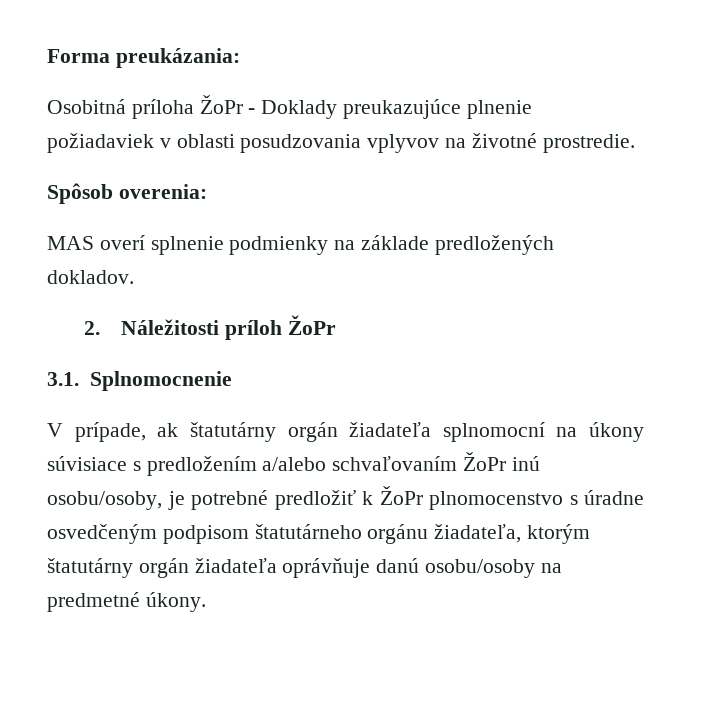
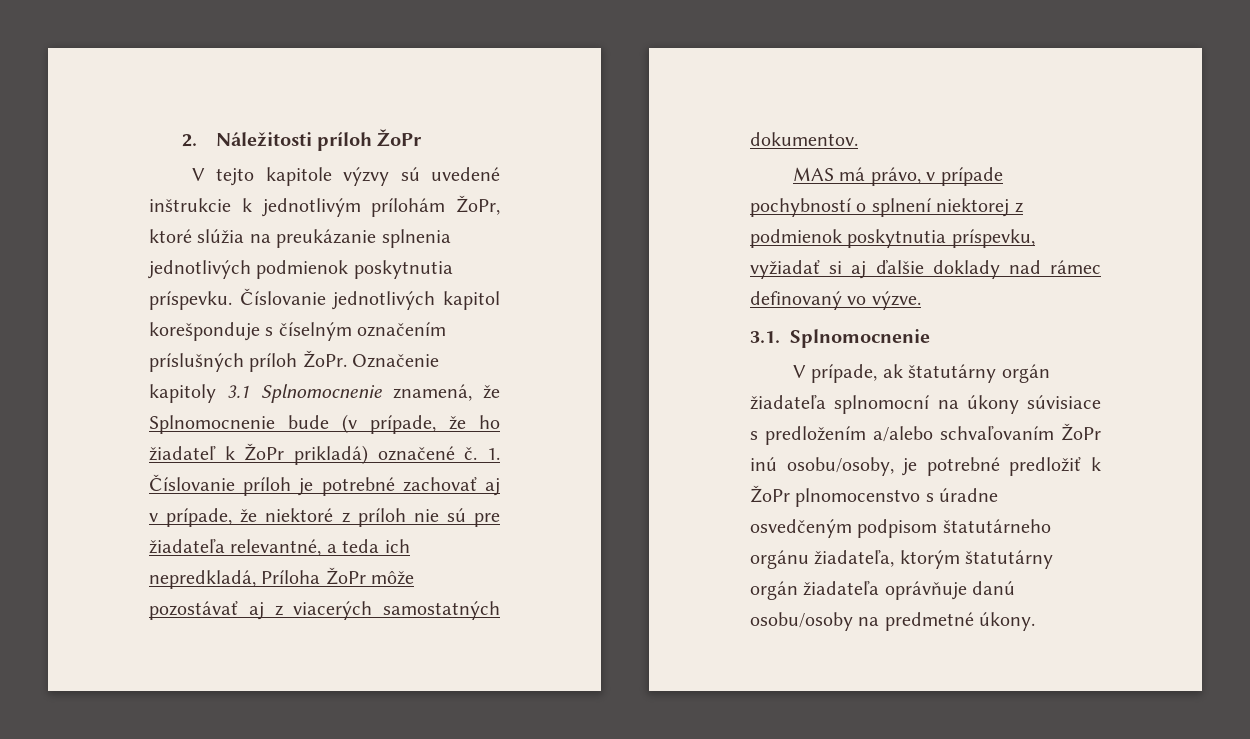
[47,48,240,68] [47,95,532,119] [47,133,635,153] [47,183,207,204] [47,235,554,255] [47,270,134,284] [84,315,336,340] Forma preukázania: // Osobitná príloha ŽoPr - Doklady preukazujúce plnenie požiadaviek v oblasti posudzovania vplyvov na životné prostredie. // Spôsob overenia: // MAS overí splnenie podmienky na základe predložených dokladov. // 2. Náležitosti príloh ŽoPr -> [182,129,423,151] [191,167,500,186] [149,195,500,217] [149,229,451,248] [148,260,453,279] [149,288,501,310] [149,322,447,341] [149,350,440,372] [149,384,500,403] [149,414,500,434] [149,443,500,465] [149,474,500,496] [149,508,500,527] [149,539,410,556] [149,567,415,589] [149,601,500,620] [750,132,858,146] [792,167,1003,186] [750,198,1023,217] [750,229,1035,248] [750,260,1101,279] [750,291,921,310] 2. Náležitosti príloh ŽoPr // V tejto kapitole výzvy sú uvedené inštrukcie k jednotlivým prílohám ŽoPr, ktoré slúžia na preukázanie splnenia jednotlivých podmienok poskytnutia príspevku. Číslovanie jednotlivých kapitol korešponduje s číselným označením príslušných príloh ŽoPr. Označenie kapitoly 3.1 Splnomocnenie znamená, že Splnomocnenie bude (v prípade, že ho žiadateľ k ŽoPr prikladá) označené č. 1. Číslovanie príloh je potrebné zachovať aj v prípade, že niektoré z príloh nie sú pre žiadateľa relevantné, a teda ich nepredkladá, Príloha ŽoPr môže pozostávať aj z viacerých samostatných dokumentov. // MAS má právo, v prípade pochybností o splnení niektorej z podmienok poskytnutia príspevku, vyžiadať si aj ďalšie doklady nad rámec definovaný vo výzve.

